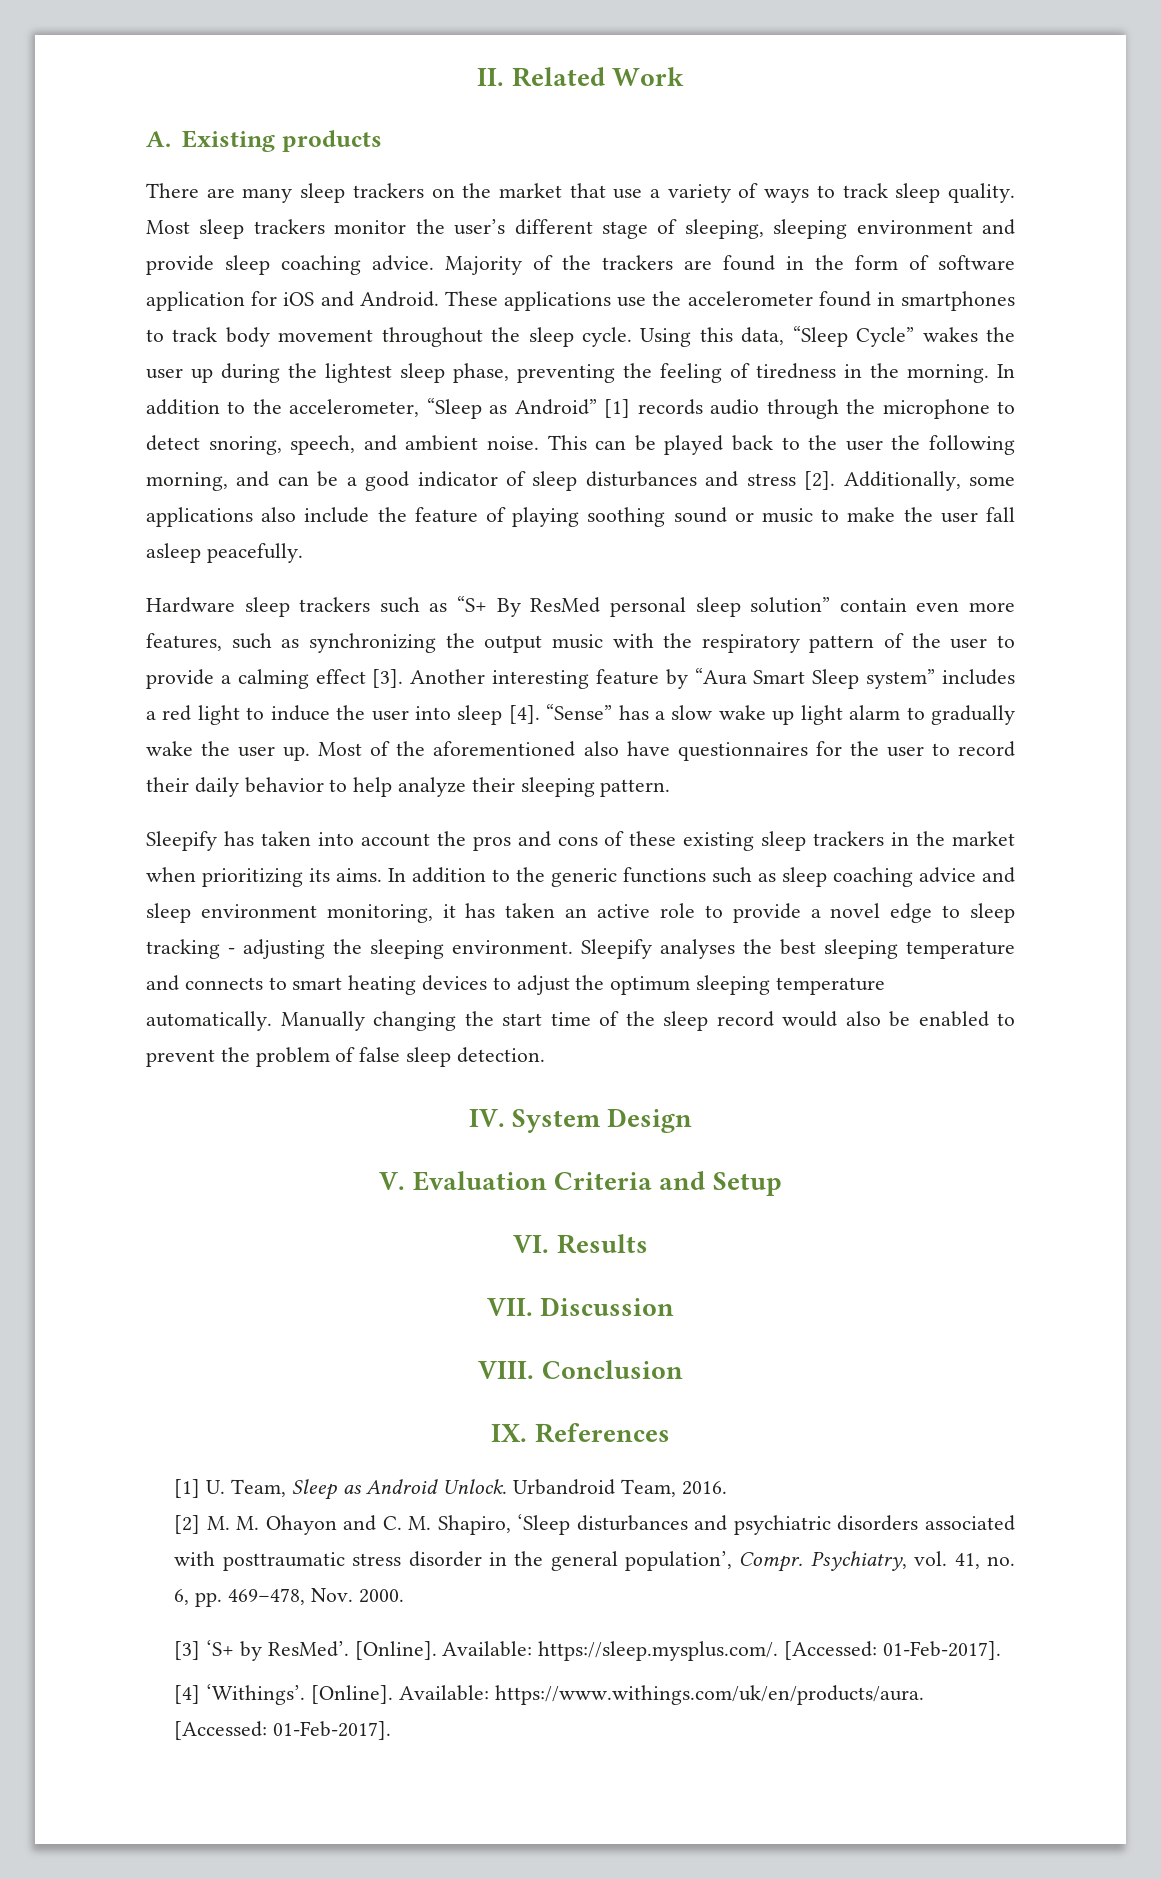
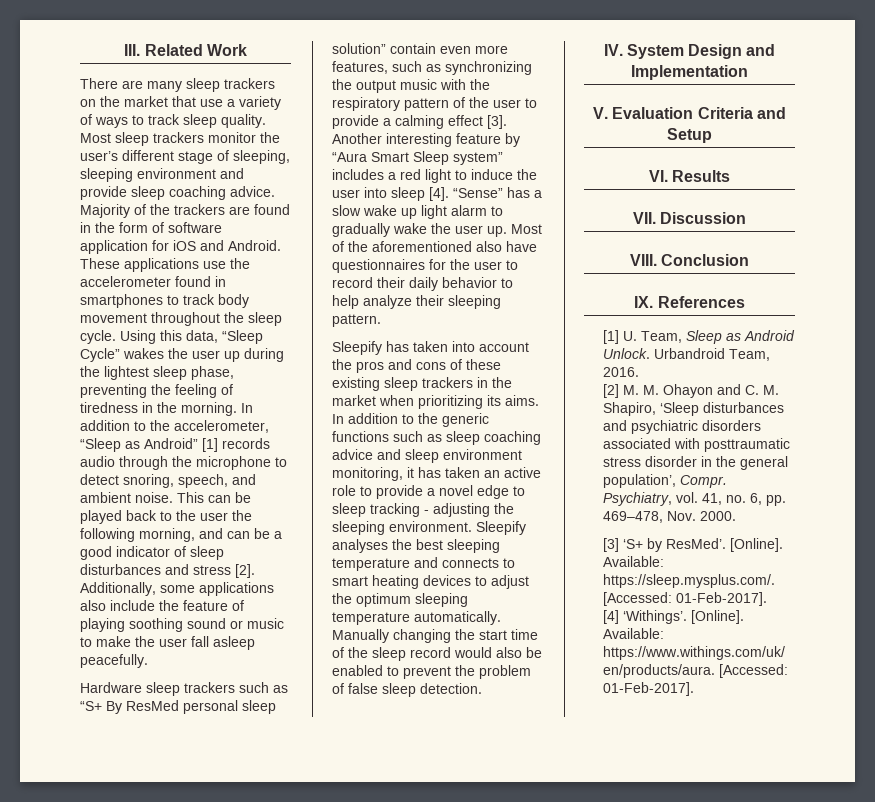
[477,68,505,86] II. -> [124,44,141,56] III.
[146,130,382,152] // A. Existing products -> (247, 50) none
(693, 1120) none -> [746,44,776,56] [631,65,748,80] and Implementation

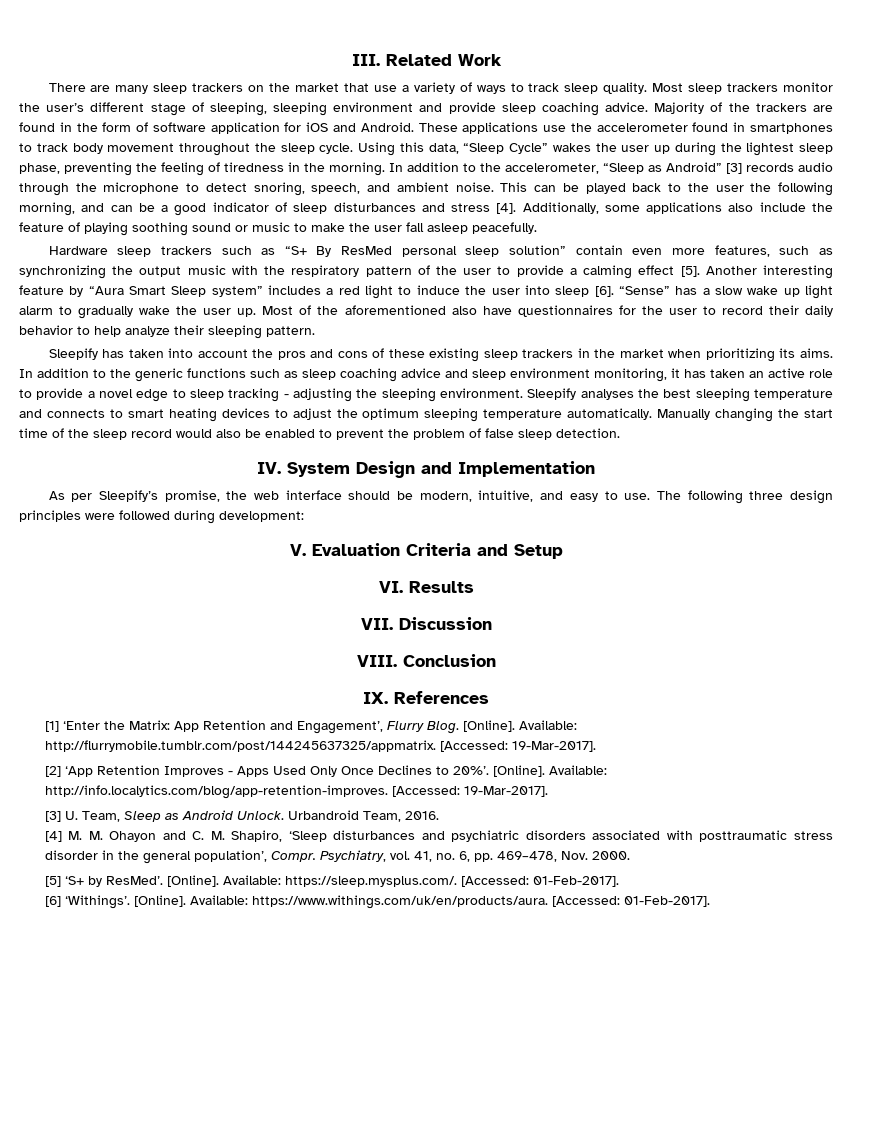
[202,438,218,452] [1] -> [726,163,742,174] [3]
[235,564,255,578] [2]. -> [496,203,517,214] [4].
[487,115,507,129] [3]. -> [680,266,700,277] [5].
[429,187,449,201] [4]. -> [594,286,614,297] [6].
(748, 72) none -> [48,490,834,504] [19,510,304,524] // As per Sleepify’s promise, the web interface should be modern, intuitive, and easy to use. The following three design principles were followed during development:
(620, 337) none -> [62,720,577,734] [44,740,596,752] [44,765,607,777] [44,785,548,799] [44,811,61,822] ‘Enter the Matrix: App Retention and Engagement’, Flurry Blog. [Online]. Available: http://flurrymobile.tumblr.com/post/144245637325/appmatrix. [Accessed: 19-Mar-2017]. // [2] ‘App Retention Improves - Apps Used Only Once Declines to 20%’. [Online]. Available: http://info.localytics.com/blog/app-retention-improves. [Accessed: 19-Mar-2017]. // [3]
[603,384,620,398] [2] -> [44,831,62,842] [4]
[603,538,620,552] [3] -> [44,876,61,887] [5]
[603,610,620,624] [4] -> [44,896,61,907] [6]

